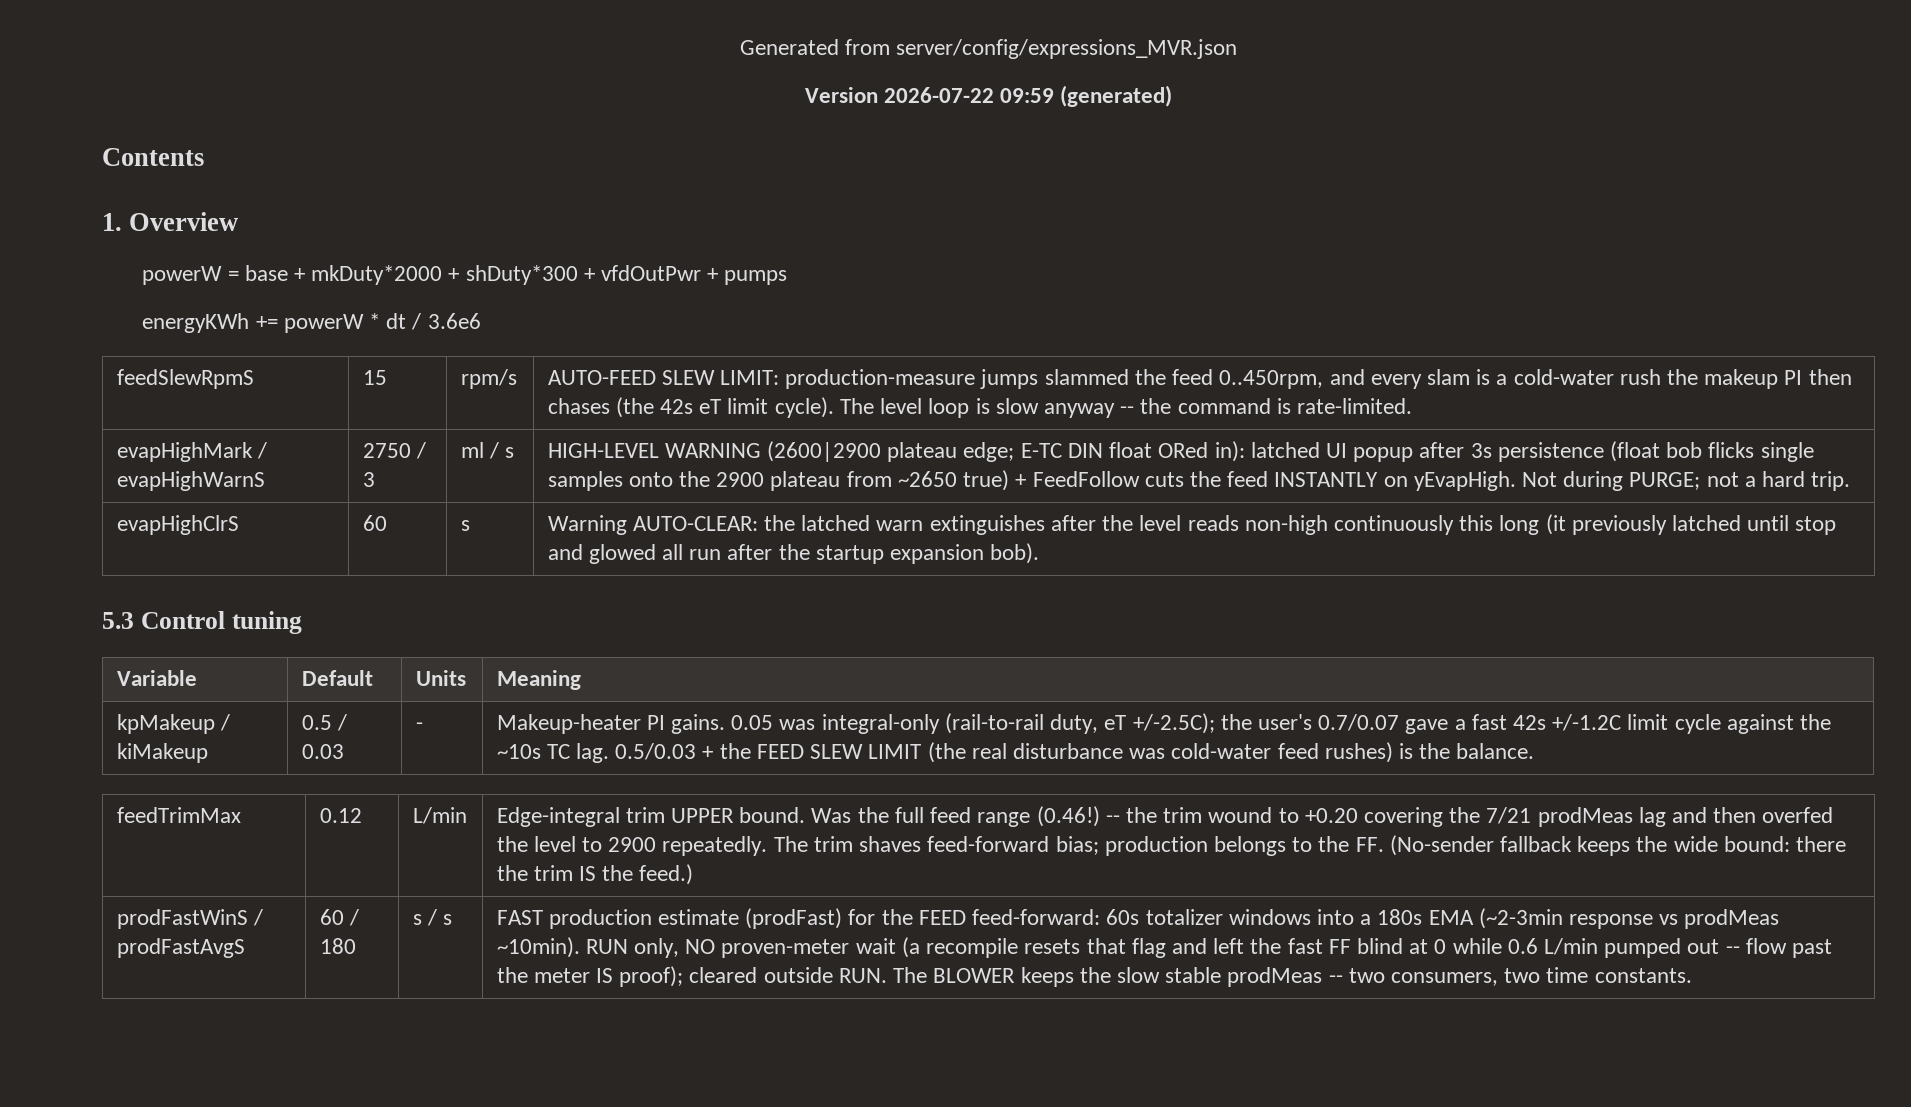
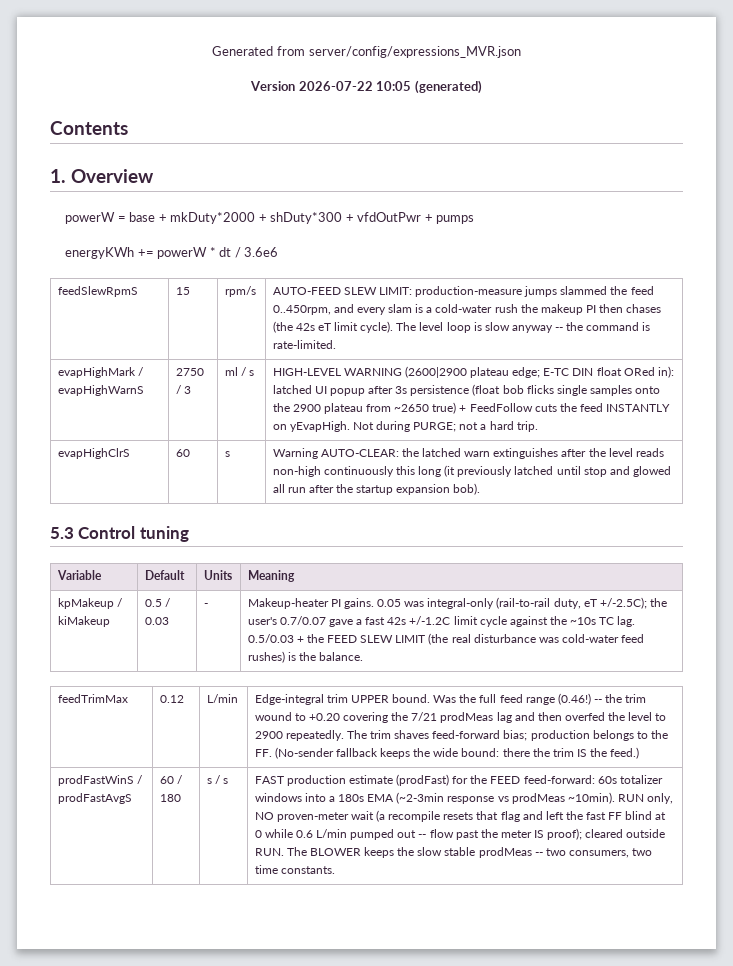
[1000,88,1055,103] 09:59 -> [376,81,412,91] 10:05

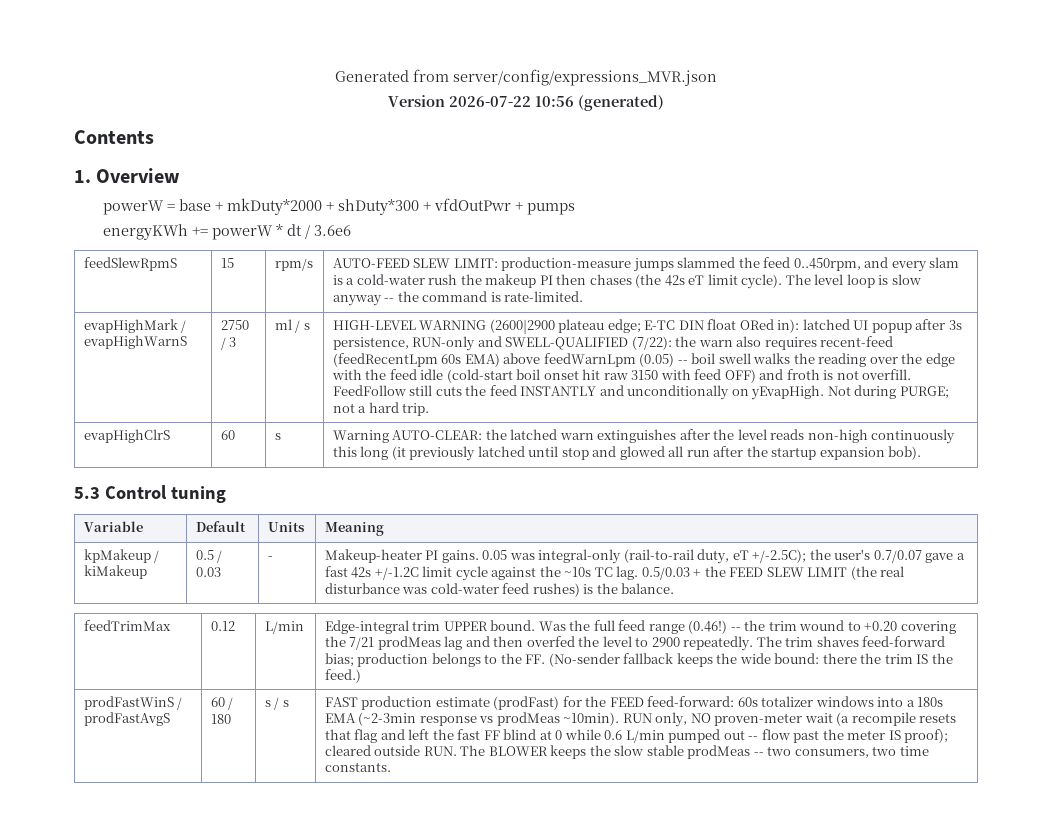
[376,81,412,91] 10:05 -> [535,96,574,107] 10:56
[410,384,660,396] [272,402,533,414] persistence (float bob flicks single samples onto the 2900 plateau from ~2650 true) + FeedFollow -> [332,336,894,351] [332,353,955,367] [331,369,912,383] [332,385,433,396] persistence, RUN-only and SWELL-QUALIFIED (7/22): the warn also requires recent-feed (feedRecentLpm 60s EMA) above feedWarnLpm (0.05) -- boil swell walks the reading over the edge with the feed idle (cold-start boil onset hit raw 3150 with feed OFF) and froth is not overfill. FeedFollow still
(670, 408) none -> [599,385,730,400] and unconditionally

